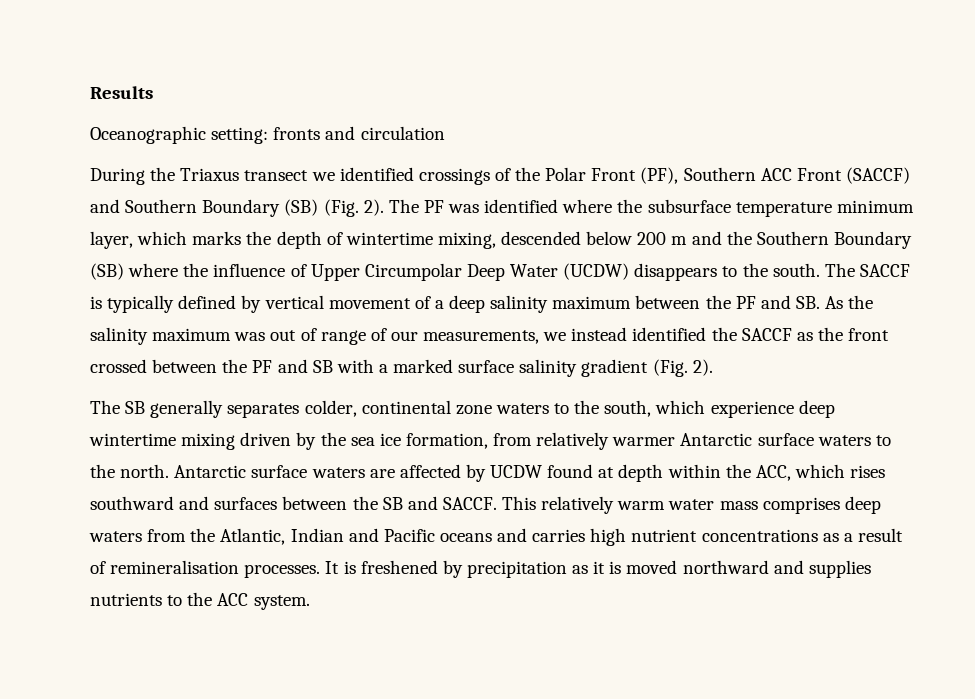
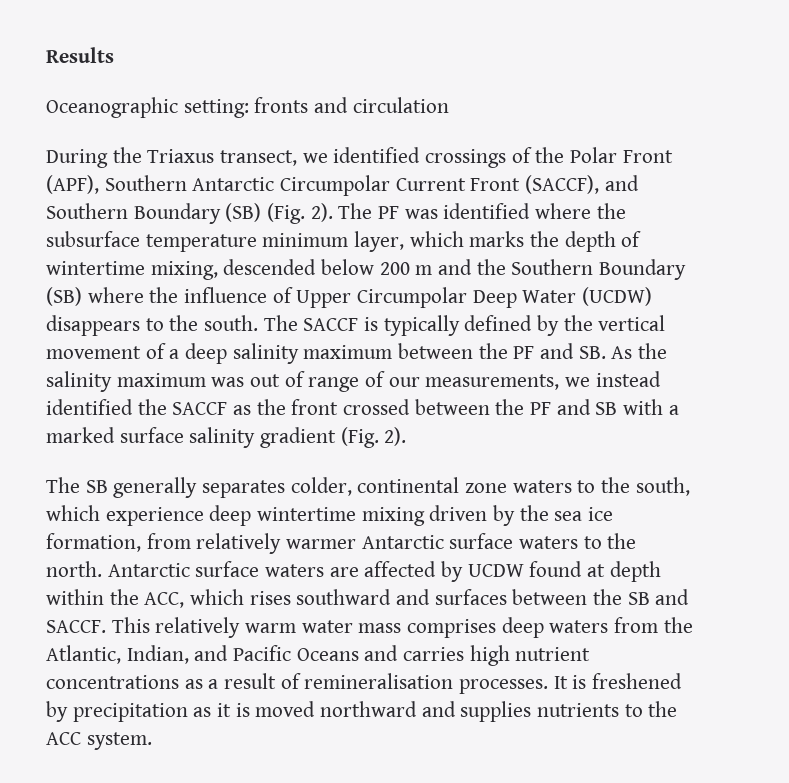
[244,170,309,181] transect -> [220,150,298,166] transect,
[640,167,910,184] (PF), Southern ACC Front (SACCF) -> [46,175,600,196] (APF), Southern Antarctic Circumpolar Current Front (SACCF),
(262, 304) none -> [563,315,593,331] the
[290,528,344,542] Indian -> [126,645,189,664] Indian,
[439,533,492,542] oceans -> [296,648,359,661] Oceans

